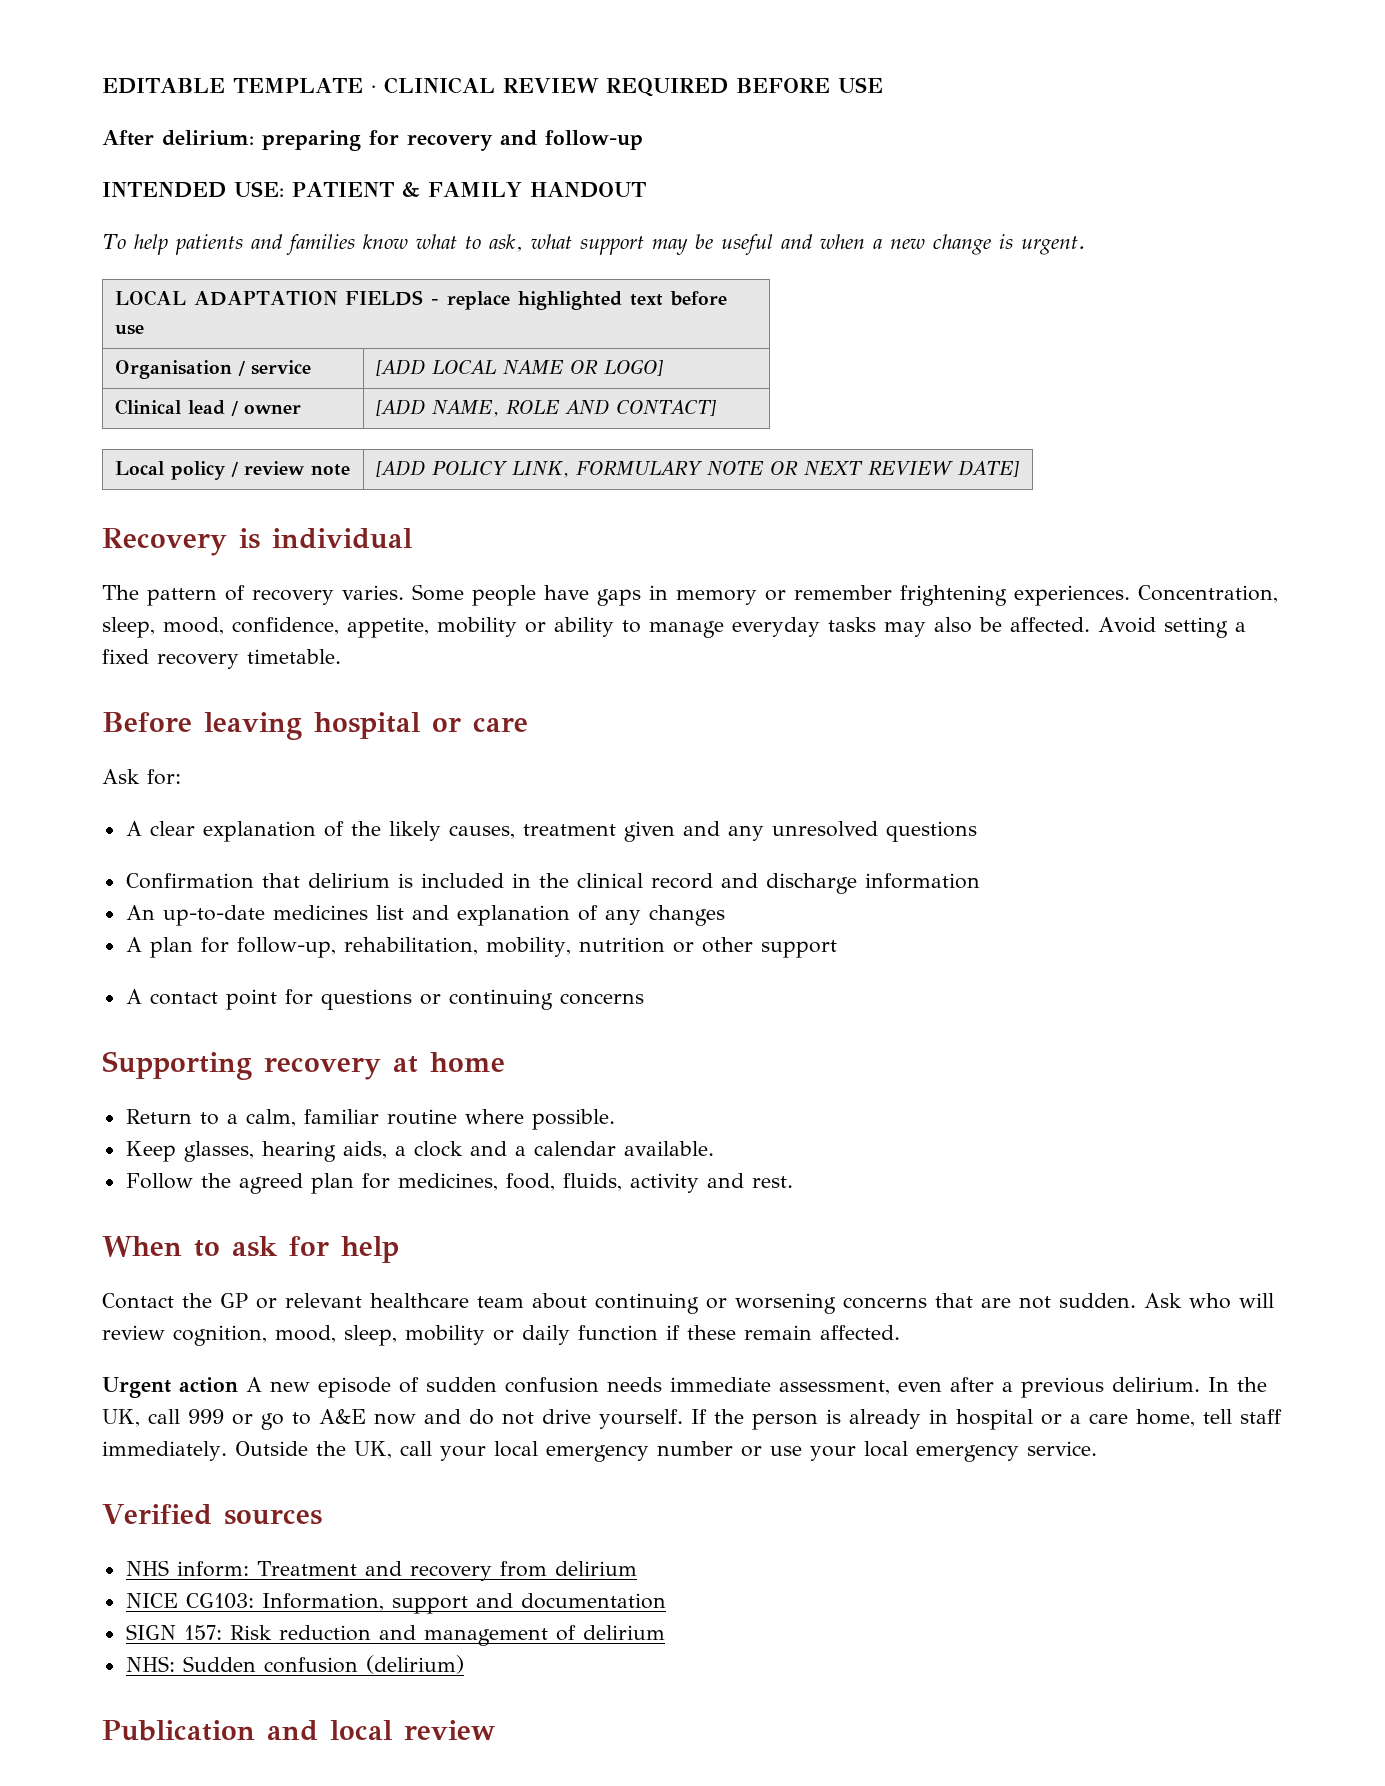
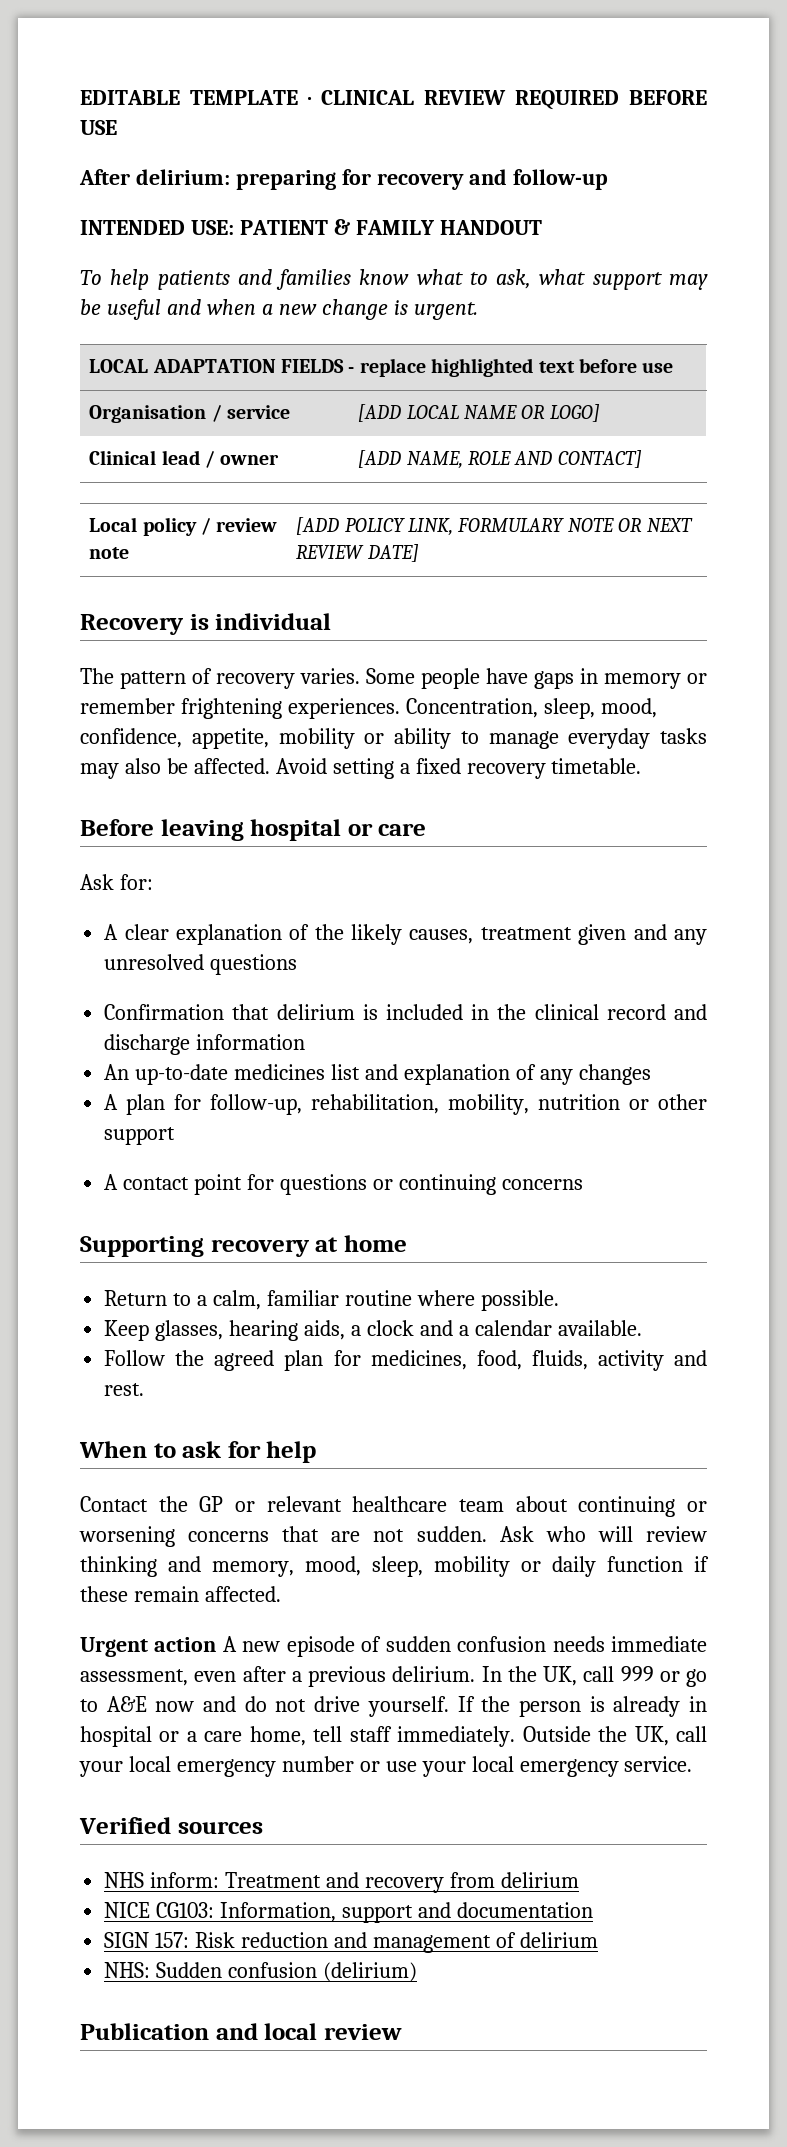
[173,1325,267,1346] cognition, -> [80,1556,294,1577] thinking and memory,

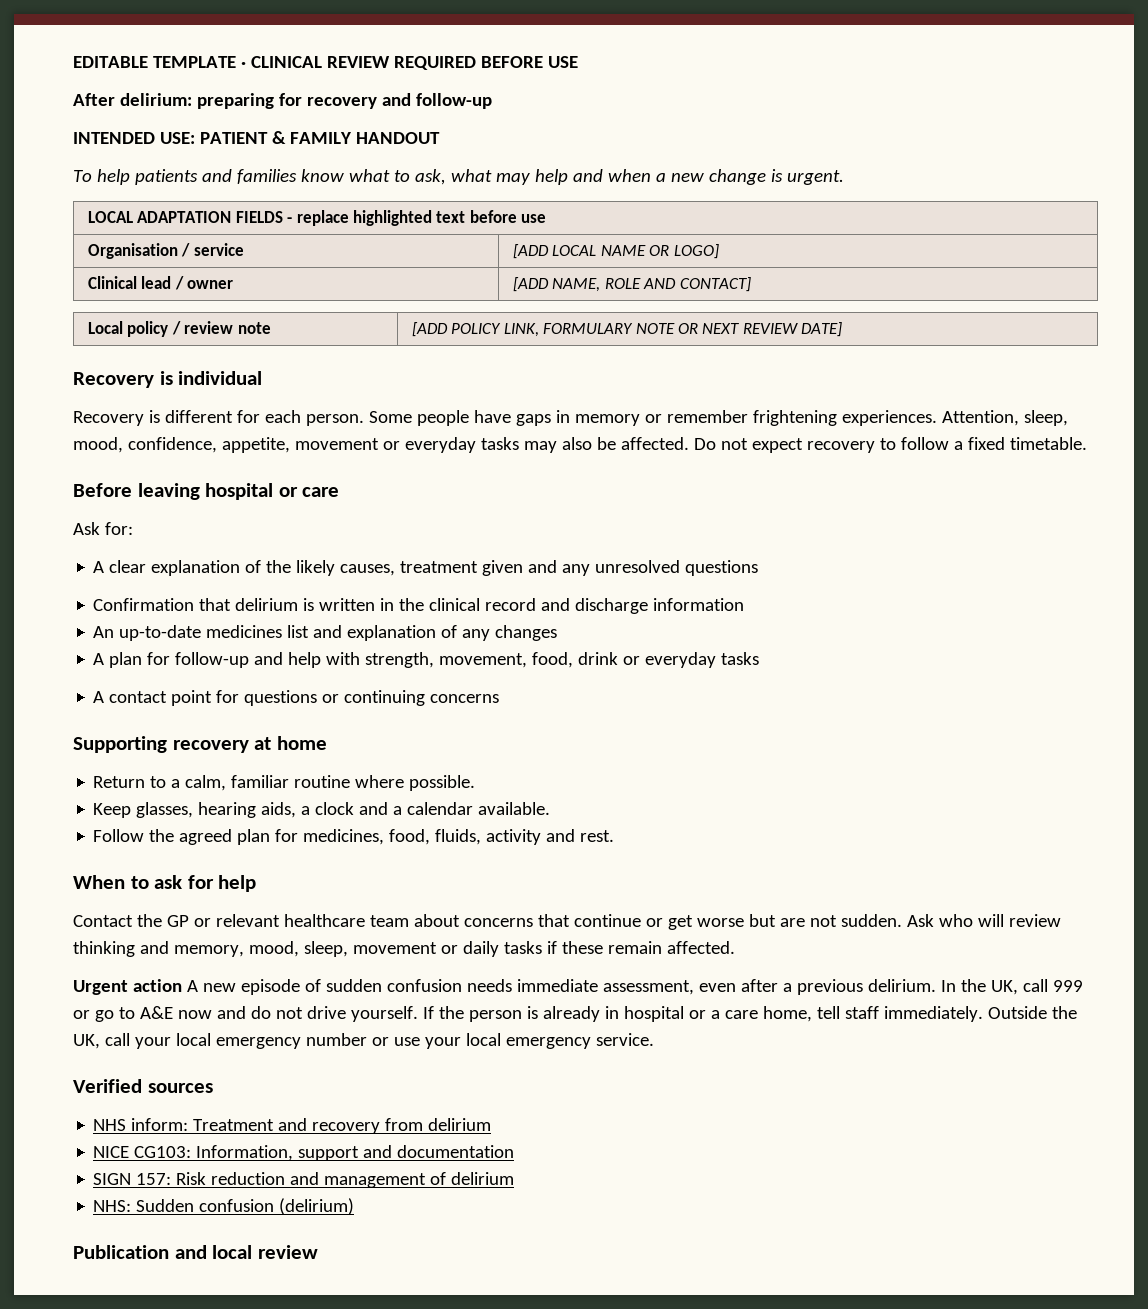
[592,272,708,290] [80,299,161,320] support may be useful -> [495,169,568,185] may help
[80,668,360,689] The pattern of recovery varies. -> [73,410,364,426] Recovery is different for each person.
[405,698,538,718] Concentration, -> [941,410,1019,426] Attention,
[278,728,559,749] mobility or ability to manage -> [294,438,400,450] movement or
[275,758,394,779] Avoid setting -> [693,437,949,453] Do not expect recovery to follow
[466,763,546,779] recovery -> (1005, 443) none
[385,1004,463,1020] included -> [319,598,376,611] written
[210,1094,708,1115] [104,1127,176,1145] follow-up, rehabilitation, mobility, nutrition or other support -> [175,652,760,668] follow-up and help with strength, movement, food, drink or everyday tasks
[578,1496,707,1517] [79,1526,320,1547] continuing or worsening concerns that -> [463,914,776,930] concerns that continue or get worse but
[434,1556,510,1577] mobility -> [352,942,437,954] movement
[607,1556,683,1572] function -> [503,941,542,954] tasks

